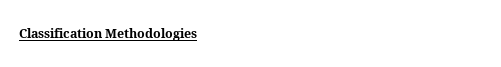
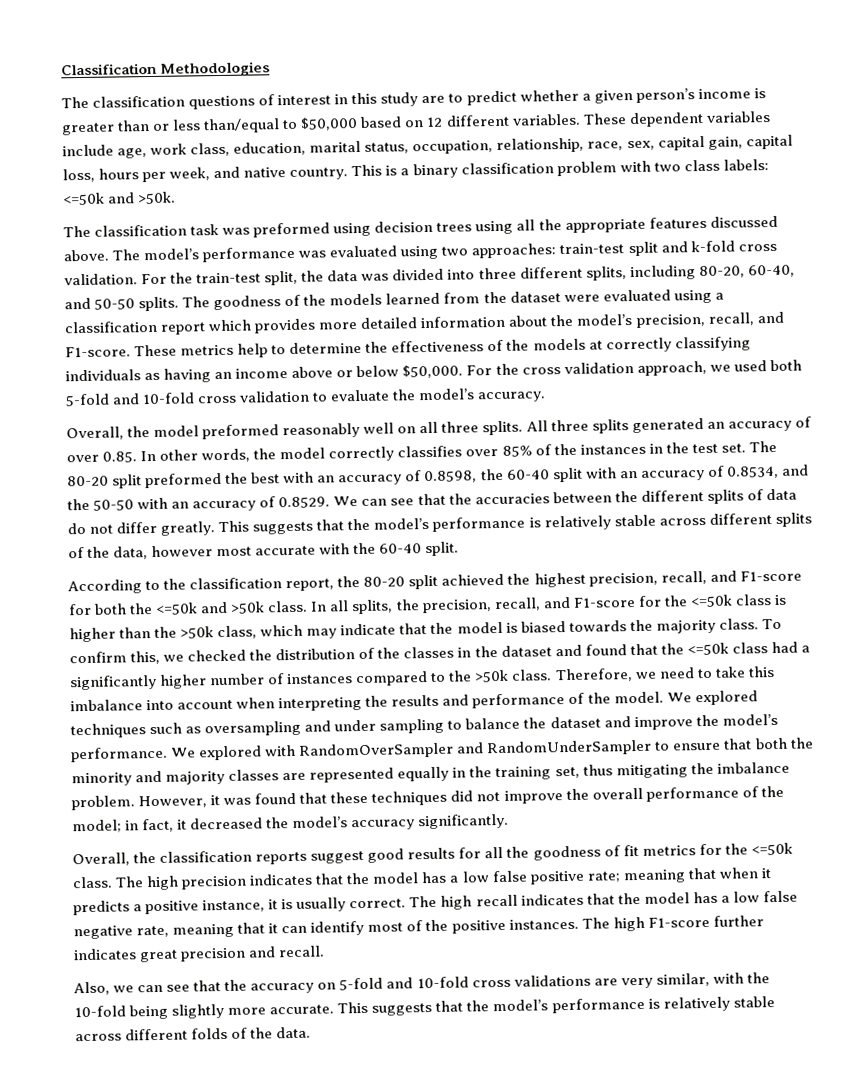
(198, 34) none -> [61,88,766,110] [61,111,771,136] [62,134,793,159] [62,159,769,183] [62,191,177,206] [63,215,778,238] [63,240,777,263] [64,264,795,286] [64,289,724,312] [64,311,784,335] [65,336,751,358] [65,359,802,383] [65,388,547,407] [66,416,812,441] [66,440,777,463] [67,464,809,489] [67,488,797,512] [67,512,812,536] [68,541,460,560] [67,570,802,595] [68,594,787,616] [69,618,782,643] [69,641,810,665] [69,666,775,691] [70,690,758,712] [70,713,778,739] [71,737,814,763] [71,761,790,787] [71,785,784,811] [72,813,510,834] [72,842,793,867] [72,867,771,891] [73,890,798,916] [73,915,764,940] [73,945,326,963] [73,972,770,996] [74,996,775,1020] [75,1026,312,1042] // The classification questions of interest in this study are to predict whether a given person’s income is greater than or less than/equal to $50,000 based on 12 different variables. These dependent variables include age, work class, education, marital status, occupation, relationship, race, sex, capital gain, capital loss, hours per week, and native country. This is a binary classification problem with two class labels: <=50k and >50k. // The classification task was preformed using decision trees using all the appropriate features discussed above. The model’s performance was evaluated using two approaches: train-test split and k-fold cross validation. For the train-test split, the data was divided into three different splits, including 80-20, 60-40, and 50-50 splits. The goodness of the models learned from the dataset were evaluated using a classification report which provides more detailed information about the model’s precision, recall, and F1-score. These metrics help to determine the effectiveness of the models at correctly classifying individuals as having an income above or below $50,000. For the cross validation approach, we used both 5-fold and 10-fold cross validation to evaluate the model’s accuracy. // Overall, the model preformed reasonably well on all three splits. All three splits generated an accuracy of over 0.85. In other words, the model correctly classifies over 85% of the instances in the test set. The 80-20 split preformed the best with an accuracy of 0.8598, the 60-40 split with an accuracy of 0.8534, and the 50-50 with an accuracy of 0.8529. We can see that the accuracies between the different splits of data do not differ greatly. This suggests that the model’s performance is relatively stable across different splits of the data, however most accurate with the 60-40 split. // According to the classification report, the 80-20 split achieved the highest precision, recall, and F1-score for both the <=50k and >50k class. In all splits, the precision, recall, and F1-score for the <=50k class is higher than the >50k class, which may indicate that the model is biased towards the majority class. To confirm this, we checked the distribution of the classes in the dataset and found that the <=50k class had a significantly higher number of instances compared to the >50k class. Therefore, we need to take this imbalance into account when interpreting the results and performance of the model. We explored techniques such as oversampling and under sampling to balance the dataset and improve the model’s performance. We explored with RandomOverSampler and RandomUnderSampler to ensure that both the minority and majority classes are represented equally in the training set, thus mitigating the imbalance problem. However, it was found that these techniques did not improve the overall performance of the model; in fact, it decreased the model’s accuracy significantly. // Overall, the classification reports suggest good results for all the goodness of fit metrics for the <=50k class. The high precision indicates that the model has a low false positive rate; meaning that when it predicts a positive instance, it is usually correct. The high recall indicates that the model has a low false negative rate, meaning that it can identify most of the positive instances. The high F1-score further indicates great precision and recall. // Also, we can see that the accuracy on 5-fold and 10-fold cross validations are very similar, with the 10-fold being slightly more accurate. This suggests that the model’s performance is relatively stable across different folds of the data.

